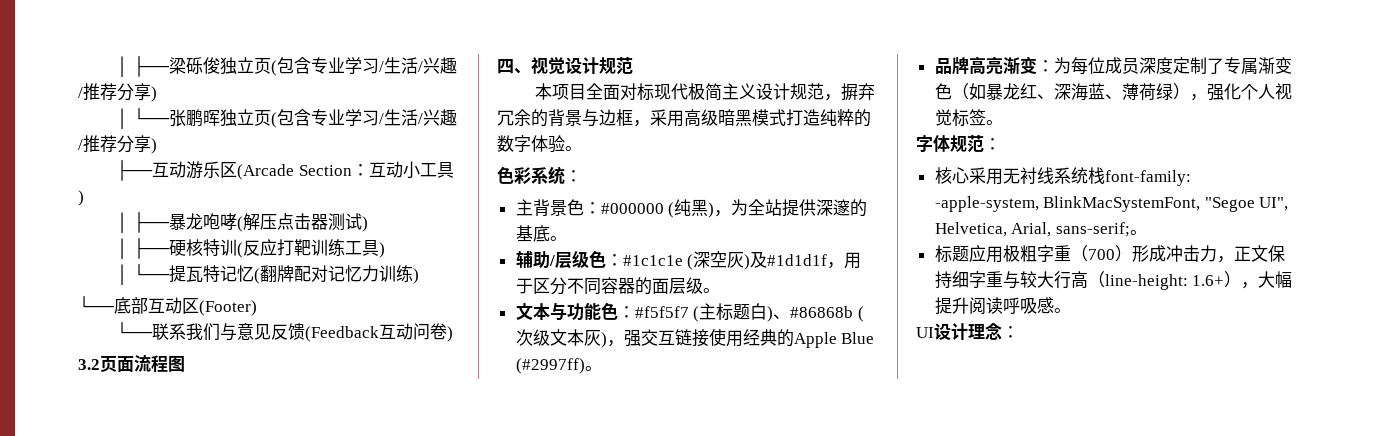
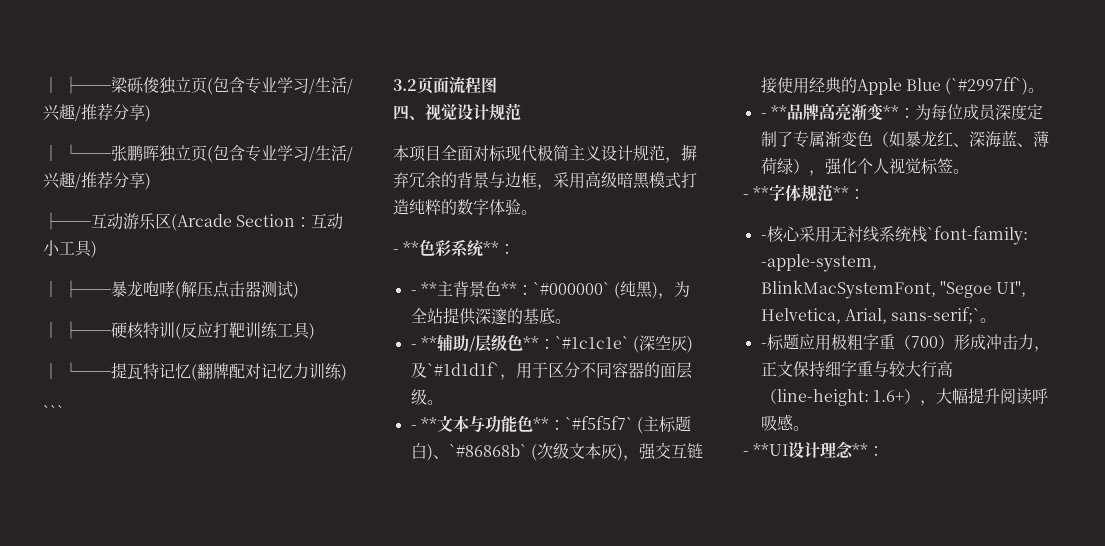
[78,296,257,316] [116,322,454,342] └──底部互动区(Footer) // └──联系我们与意见反馈(Feedback互动问卷) -> [43,405,64,418] ```
(582, 148) none -> [393,241,420,254] - **
[565,170,582,182] [515,199,664,216] ： // 主背景色：#000000 -> [483,241,516,254] [410,281,610,298] **： // - **主背景色**：`#000000`
(567, 238) none -> [410,336,437,349] - **
[605,254,683,266] ：#1c1c1e -> [522,336,629,349] **：`#1c1c1e`
[767,254,828,266] #1d1d1f -> [426,362,500,376] `#1d1d1f`
(720, 290) none -> [410,417,437,430] - **
[617,306,689,318] ：#f5f5f7 -> [532,416,633,430] **：`#f5f5f7`
[790,306,854,318] #86868b -> [448,444,527,457] `#86868b`
[515,358,602,374] (#2997ff)。 // -> [945,77,1045,95] [760,105,787,118] (`#2997ff`)。 // - **
(1037, 65) none -> [882,105,899,118] **
(1003, 122) none -> [743,186,770,199] - **
[984,138,1001,150] ： // -> [833,186,866,199] [760,235,767,240] **： // -
[1104,170,1191,186] font-family: -> [926,226,1028,245] `font-family:
[1055,222,1147,237] sans-serif;。 // -> [891,307,997,324] [760,343,767,348] sans-serif;`。 // -
[916,327,934,338] UI -> [743,443,789,456] - **UI
(1002, 331) none -> [852,443,869,456] **

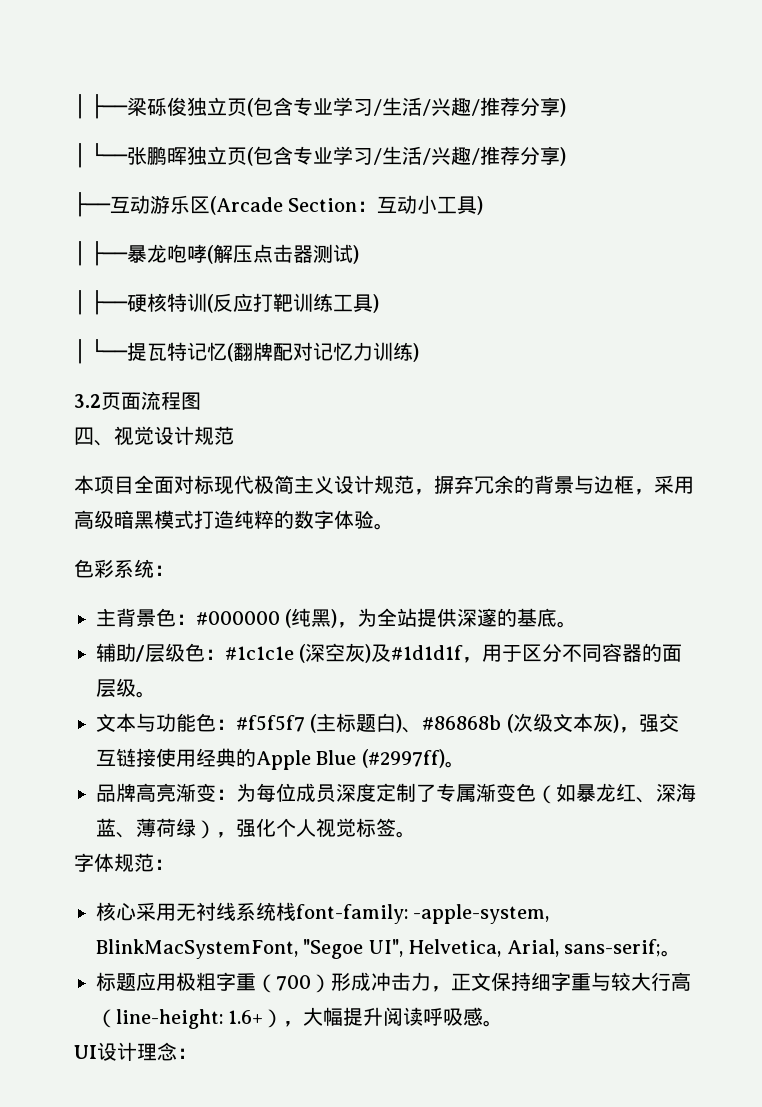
[43,405,64,418] // ``` -> (420, 352) none
[393,241,420,254] - ** -> (394, 526) none
[483,241,516,254] [410,281,610,298] **： // - **主背景色**：`#000000` -> [154,565,174,576] [96,608,280,627] ： // 主背景色：#000000
[410,336,437,349] - ** -> (578, 624) none
[522,336,629,349] **：`#1c1c1e` -> [205,646,294,660] ：#1c1c1e
[426,362,500,376] `#1d1d1f` -> [391,645,464,660] #1d1d1f
[410,417,437,430] - ** -> (156, 694) none
[532,416,633,430] **：`#f5f5f7` -> [216,715,305,732] ：#f5f5f7
[448,444,527,457] `#86868b` -> [422,715,502,730] #86868b
[945,77,1045,95] [760,105,787,118] (`#2997ff`)。 // - ** -> [361,749,465,768] (#2997ff)。 //
[882,105,899,118] ** -> (216, 792) none
[743,186,770,199] - ** -> (416, 834) none
[833,186,866,199] [760,235,767,240] **： // - -> [154,859,174,870] ： //
[926,226,1028,245] `font-family: -> [296,904,408,924] font-family:
[891,307,997,324] [760,343,767,348] sans-serif;`。 // - -> [563,939,681,957] sans-serif;。 //
[743,443,789,456] - **UI -> [74,1045,97,1059] UI
[852,443,869,456] ** -> (177, 1051) none

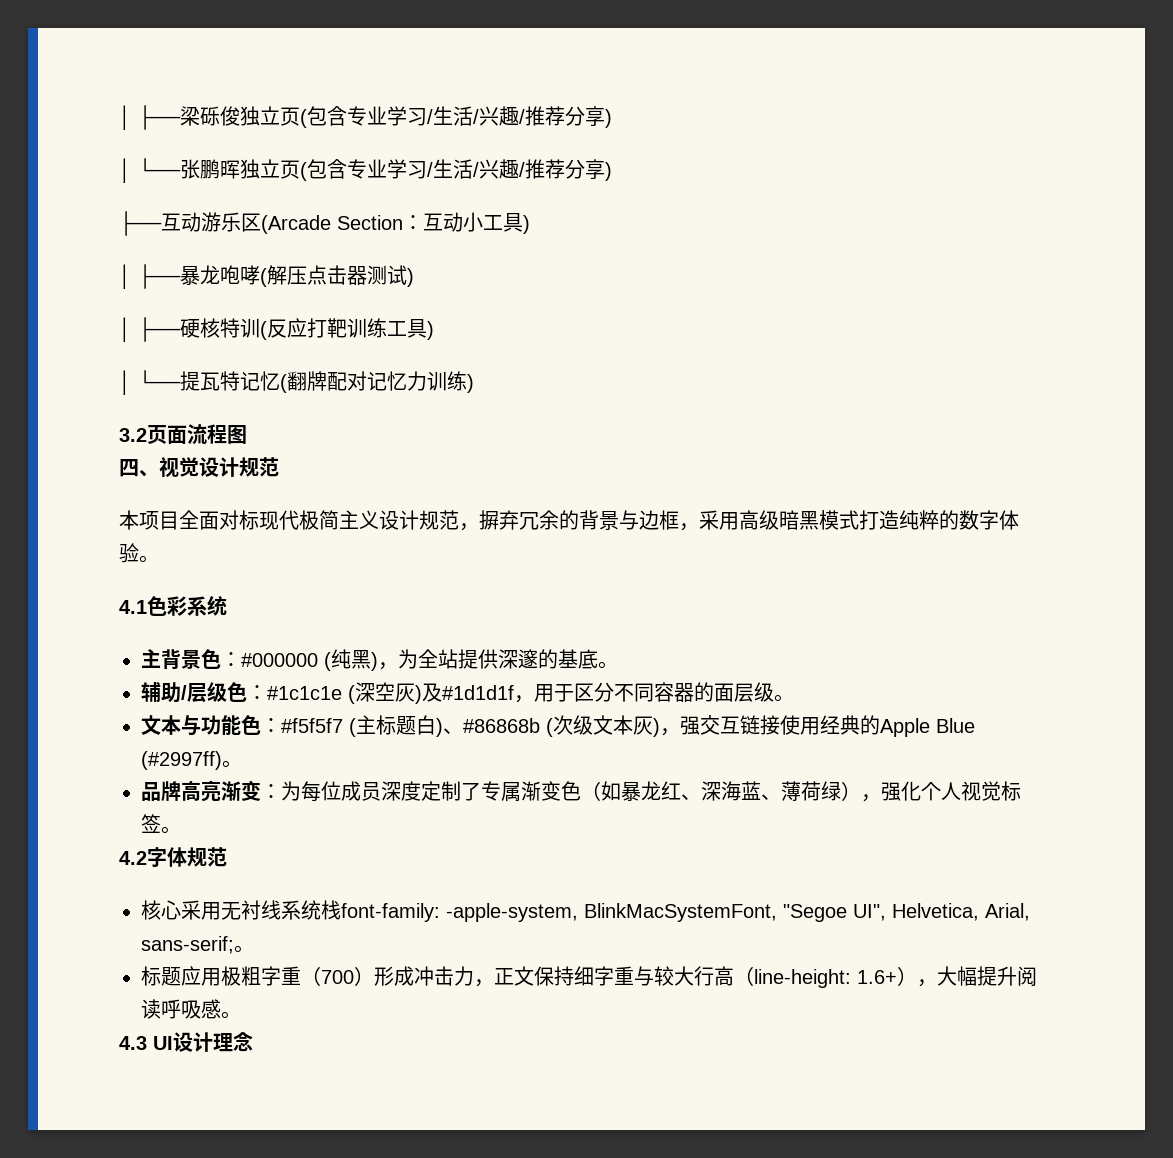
(394, 526) none -> [119,600,147,614] 4.1
[154,565,174,576] ： -> (227, 605) none
(416, 834) none -> [119,851,147,865] 4.2
[154,859,174,870] ： -> (227, 857) none
(504, 1023) none -> [119,1036,147,1050] 4.3
[177,1048,197,1059] ： -> (253, 1042) none

